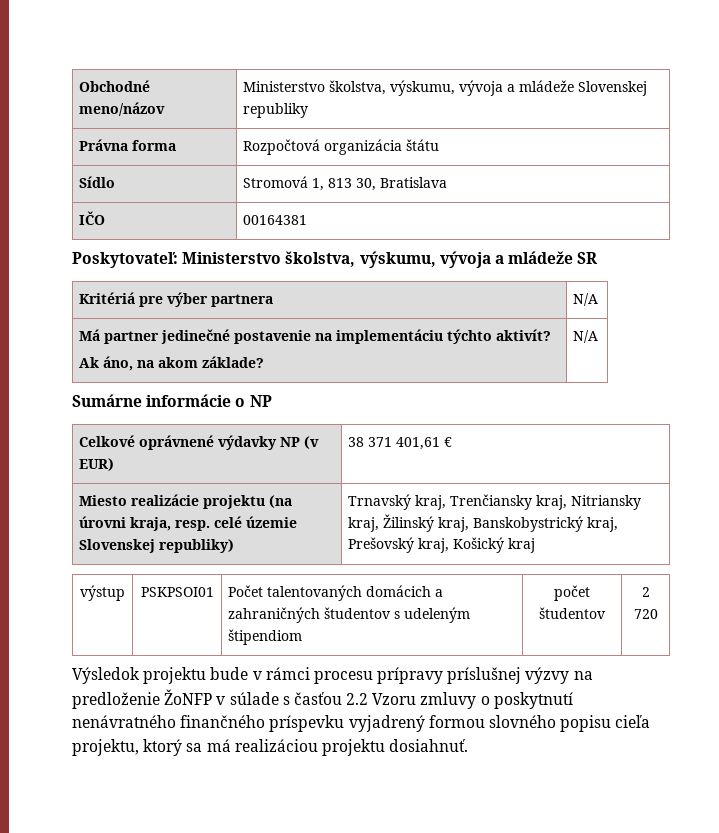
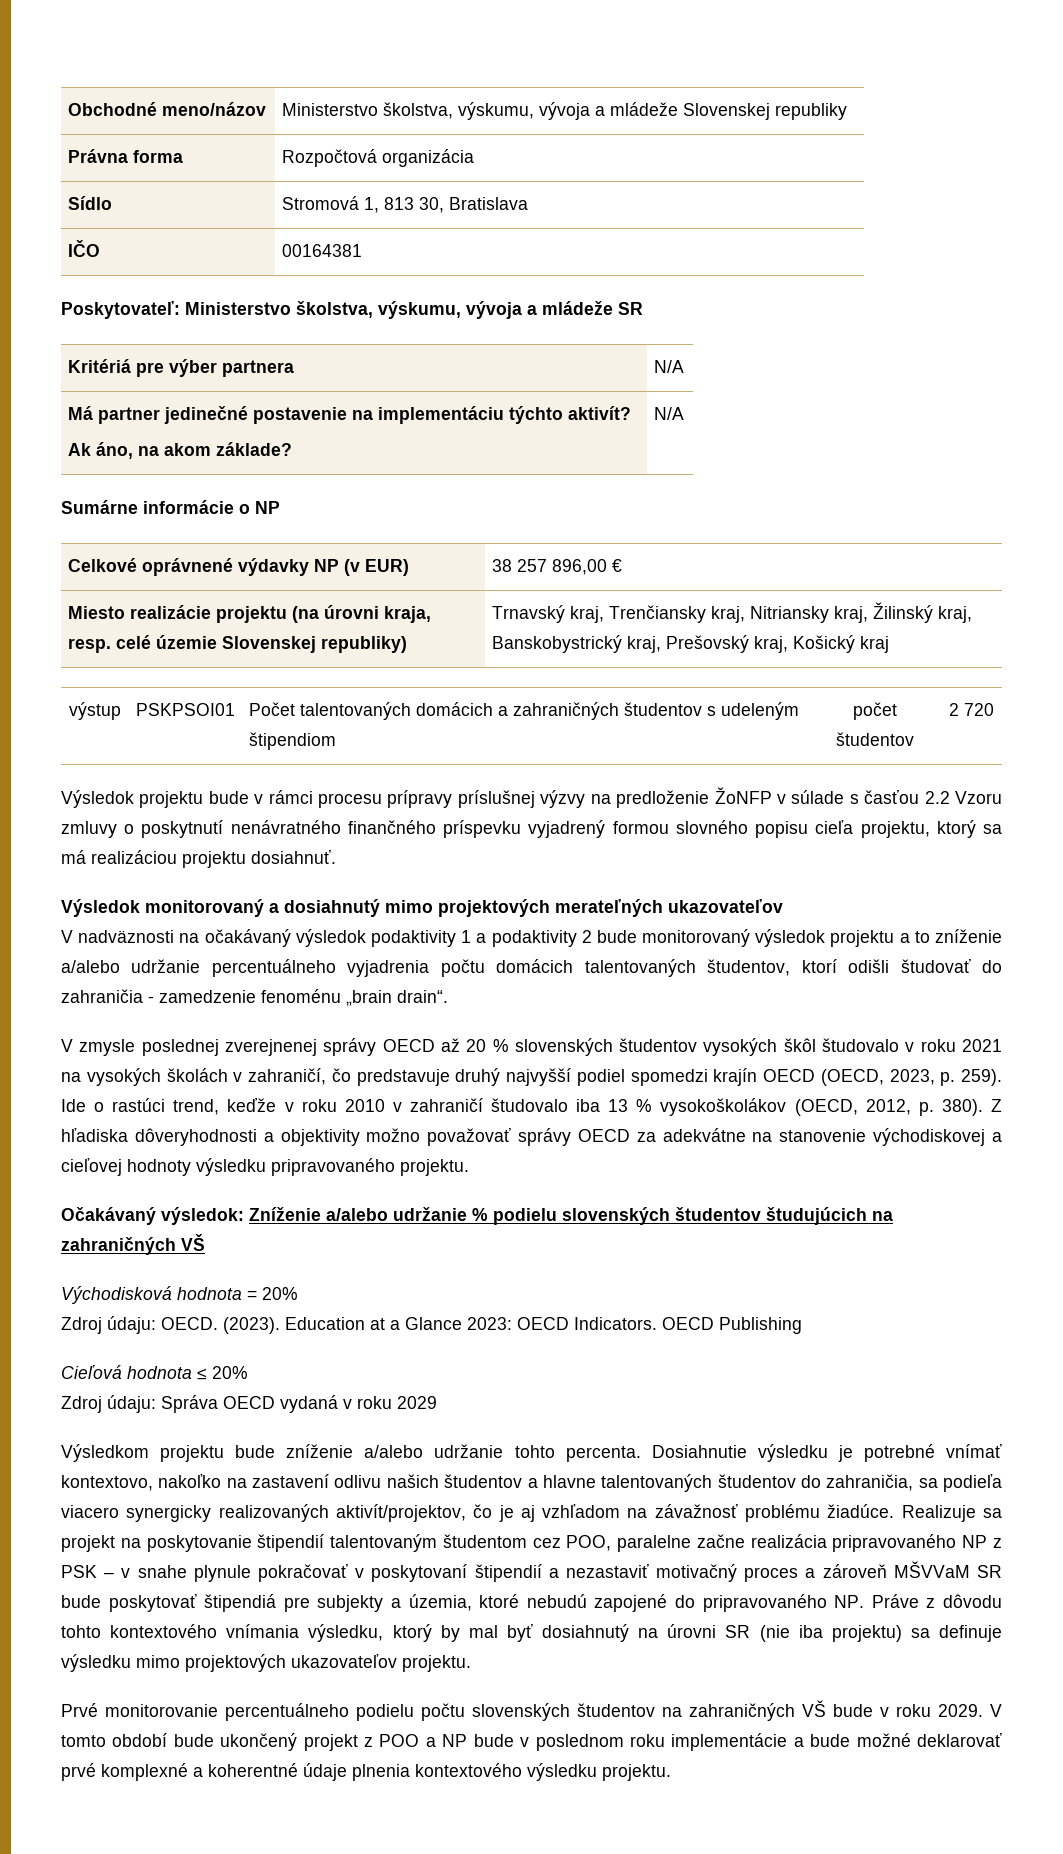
[406,139,440,151] štátu -> (475, 158) none
[368,437,441,450] 371 401,61 -> [517,559,608,575] 257 896,00
(469, 745) none -> [61,899,783,917] [61,929,1002,947] [61,959,1003,977] [61,989,448,1006] [61,1038,1002,1056] [61,1068,1002,1086] [61,1098,1002,1116] [61,1128,1002,1146] [61,1158,469,1176] [61,1207,893,1225] [61,1234,205,1255] [61,1286,298,1304] [61,1316,802,1334] [61,1365,248,1380] [61,1395,437,1413] [61,1444,1003,1462] [61,1474,1002,1492] [61,1504,1002,1522] [61,1534,1002,1552] [61,1561,1002,1582] [61,1594,1003,1612] [61,1624,1002,1642] [61,1654,471,1672] [61,1700,1002,1721] [61,1733,1002,1751] [61,1763,671,1781] // Výsledok monitorovaný a dosiahnutý mimo projektových merateľných ukazovateľov // V nadväznosti na očakávaný výsledok podaktivity 1 a podaktivity 2 bude monitorovaný výsledok projektu a to zníženie a/alebo udržanie percentuálneho vyjadrenia počtu domácich talentovaných študentov, ktorí odišli študovať do zahraničia - zamedzenie fenoménu „brain drain“. // V zmysle poslednej zverejnenej správy OECD až 20 % slovenských študentov vysokých škôl študovalo v roku 2021 na vysokých školách v zahraničí, čo predstavuje druhý najvyšší podiel spomedzi krajín OECD (OECD, 2023, p. 259). Ide o rastúci trend, keďže v roku 2010 v zahraničí študovalo iba 13 % vysokoškolákov (OECD, 2012, p. 380). Z hľadiska dôveryhodnosti a objektivity možno považovať správy OECD za adekvátne na stanovenie východiskovej a cieľovej hodnoty výsledku pripravovaného projektu. // Očakávaný výsledok: Zníženie a/alebo udržanie % podielu slovenských študentov študujúcich na zahraničných VŠ // Východisková hodnota = 20% // Zdroj údaju: OECD. (2023). Education at a Glance 2023: OECD Indicators. OECD Publishing // Cieľová hodnota ≤ 20% // Zdroj údaju: Správa OECD vydaná v roku 2029 // Výsledkom projektu bude zníženie a/alebo udržanie tohto percenta. Dosiahnutie výsledku je potrebné vnímať kontextovo, nakoľko na zastavení odlivu našich študentov a hlavne talentovaných študentov do zahraničia, sa podieľa viacero synergicky realizovaných aktivít/projektov, čo je aj vzhľadom na závažnosť problému žiadúce. Realizuje sa projekt na poskytovanie štipendií talentovaným študentom cez POO, paralelne začne realizácia pripravovaného NP z PSK – v snahe plynule pokračovať v poskytovaní štipendií a nezastaviť motivačný proces a zároveň MŠVVaM SR bude poskytovať štipendiá pre subjekty a územia, ktoré nebudú zapojené do pripravovaného NP. Práve z dôvodu tohto kontextového vnímania výsledku, ktorý by mal byť dosiahnutý na úrovni SR (nie iba projektu) sa definuje výsledku mimo projektových ukazovateľov projektu. // Prvé monitorovanie percentuálneho podielu počtu slovenských študentov na zahraničných VŠ bude v roku 2029. V tomto období bude ukončený projekt z POO a NP bude v poslednom roku implementácie a bude možné deklarovať prvé komplexné a koherentné údaje plnenia kontextového výsledku projektu.

